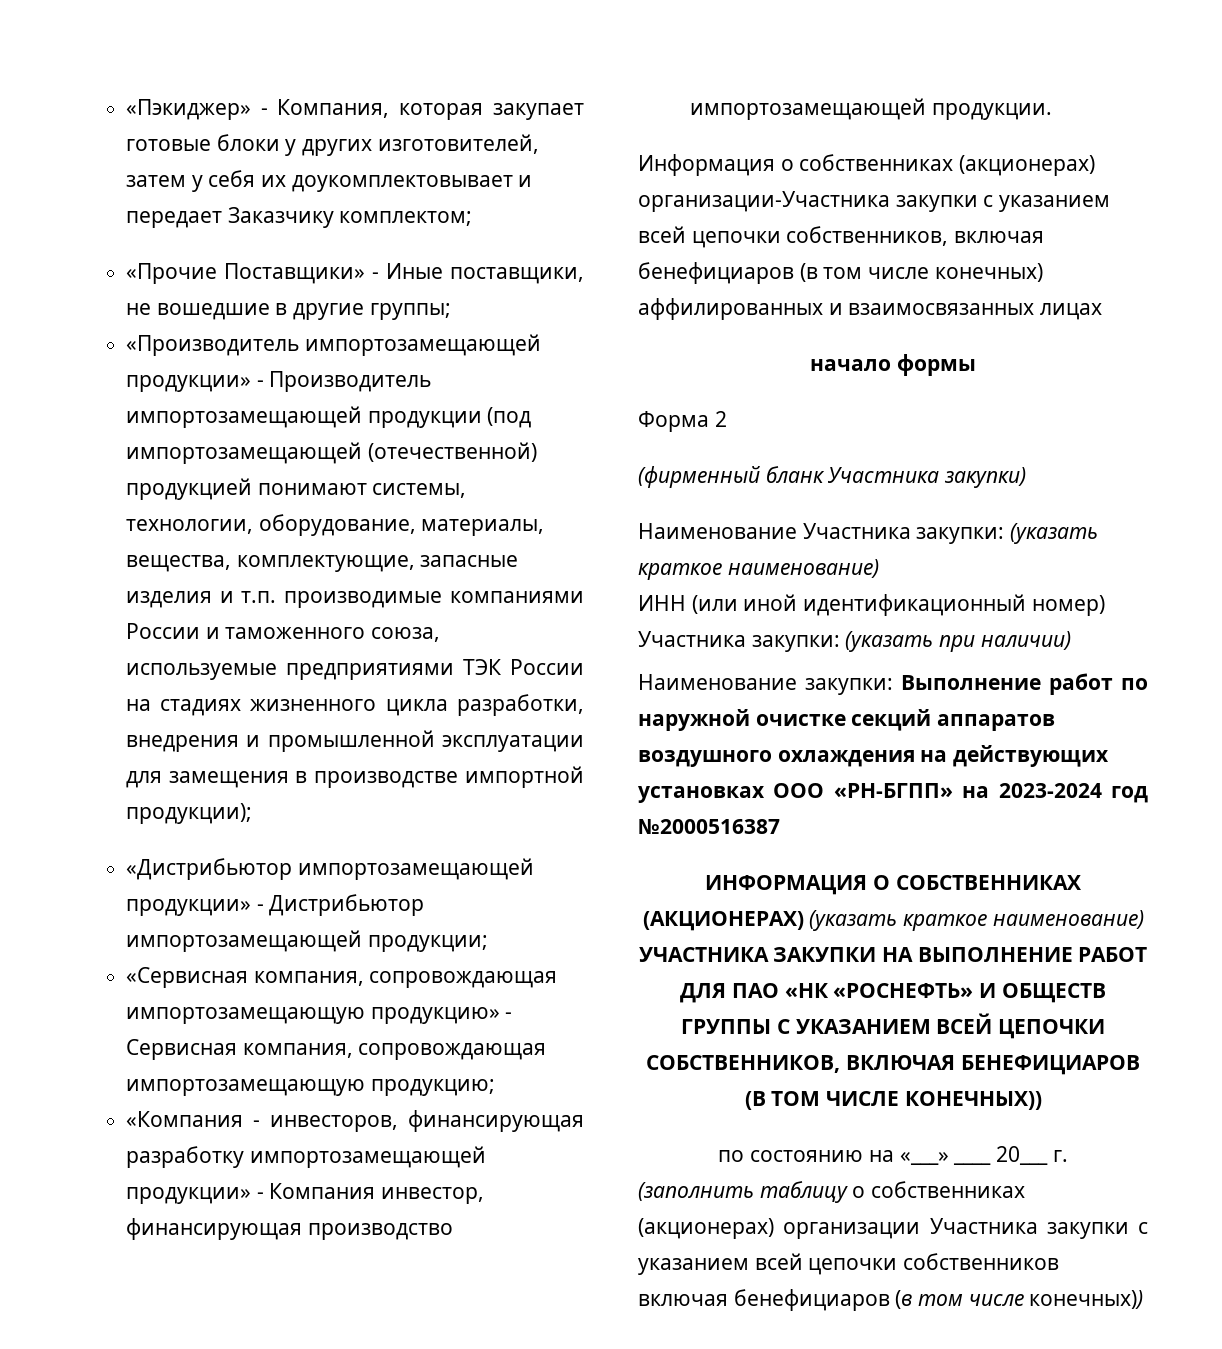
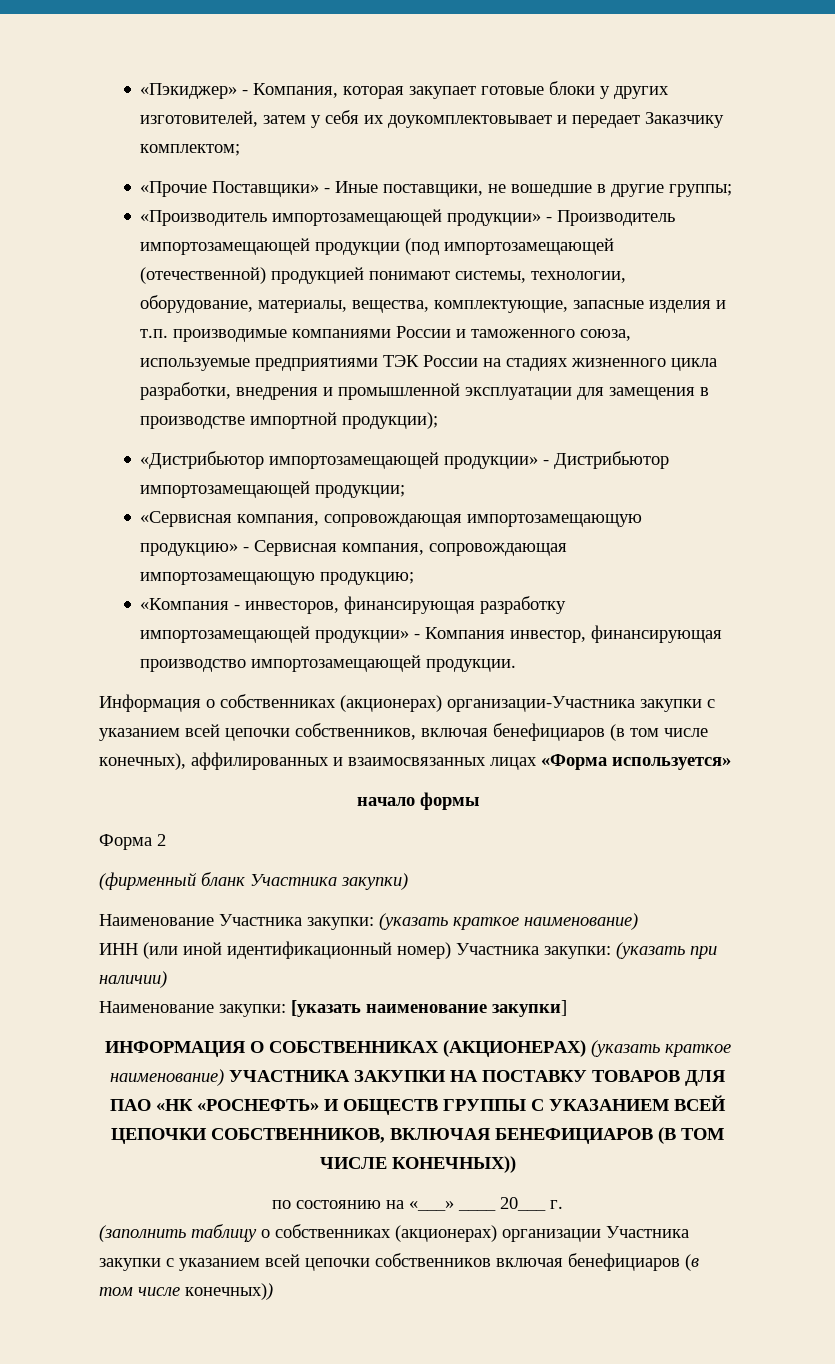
[934,263,1043,282] конечных) -> [99,753,186,770] конечных),
(1103, 311) none -> [541,754,731,770] «Форма используется»
[901,673,1148,695] [638,709,1056,731] [638,745,1110,767] [638,783,1148,803] [638,819,780,834] Выполнение работ по наружной очистке секций аппаратов воздушного охлаждения на действующих установках ООО «РН-БГПП» на 2023-2024 год №2000516387 -> [291,1000,567,1017] [указать наименование закупки]
[917,947,1148,962] ВЫПОЛНЕНИЕ РАБОТ -> [482,1070,680,1082] ПОСТАВКУ ТОВАРОВ

